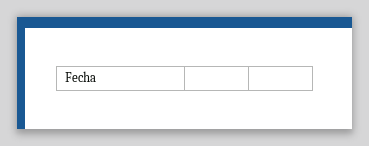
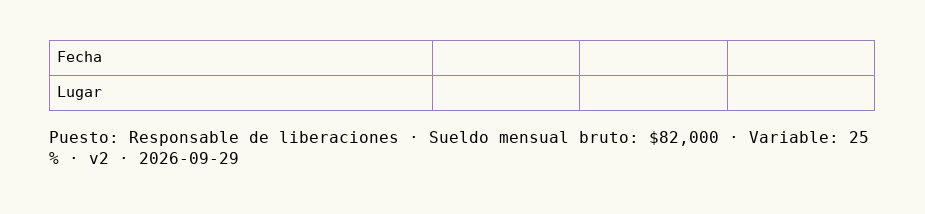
(96, 76) none -> [56,86,102,100] [49,131,869,146] [49,152,239,164] | // Lugar | | | // Puesto: Responsable de liberaciones · Sueldo mensual bruto: $82,000 · Variable: 25 % · v2 · 2026-09-29

